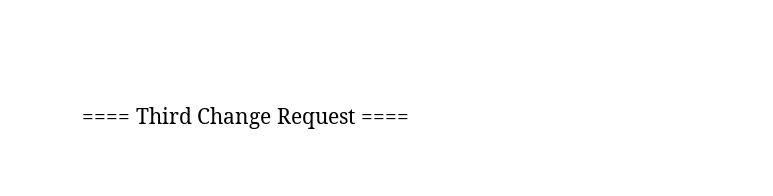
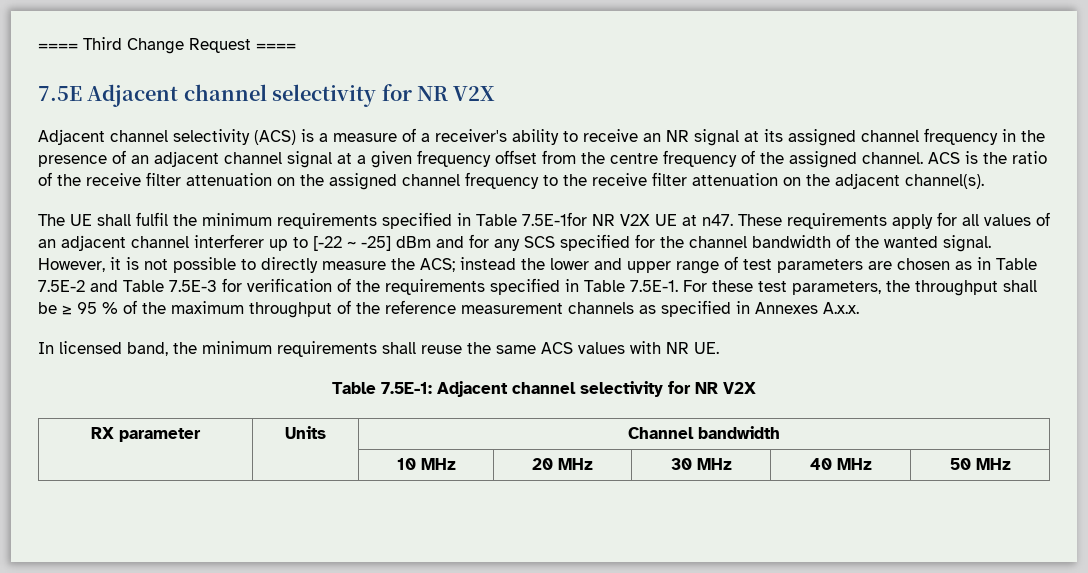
(409, 119) none -> [38,84,496,107] [38,128,1045,146] [38,150,1047,168] [38,172,984,190] [38,212,1050,229] [38,234,991,252] [38,256,1037,274] [38,278,1037,296] [38,300,859,318] [38,341,719,357] [332,381,756,397] [91,427,201,442] [285,426,326,439] [628,426,780,439] [396,458,456,470] [532,458,593,470] [670,458,732,470] [809,458,872,470] [949,458,1011,470] // 7.5E Adjacent channel selectivity for NR V2X // Adjacent channel selectivity (ACS) is a measure of a receiver's ability to receive an NR signal at its assigned channel frequency in the presence of an adjacent channel signal at a given frequency offset from the centre frequency of the assigned channel. ACS is the ratio of the receive filter attenuation on the assigned channel frequency to the receive filter attenuation on the adjacent channel(s). // The UE shall fulfil the minimum requirements specified in Table 7.5E-1for NR V2X UE at n47. These requirements apply for all values of an adjacent channel interferer up to [-22 ~ -25] dBm and for any SCS specified for the channel bandwidth of the wanted signal. However, it is not possible to directly measure the ACS; instead the lower and upper range of test parameters are chosen as in Table 7.5E-2 and Table 7.5E-3 for verification of the requirements specified in Table 7.5E-1. For these test parameters, the throughput shall be ≥ 95 % of the maximum throughput of the reference measurement channels as specified in Annexes A.x.x. // In licensed band, the minimum requirements shall reuse the same ACS values with NR UE. // Table 7.5E-1: Adjacent channel selectivity for NR V2X // RX parameter | Units | Channel bandwidth // | | 10 MHz | 20 MHz | 30 MHz | 40 MHz | 50 MHz

